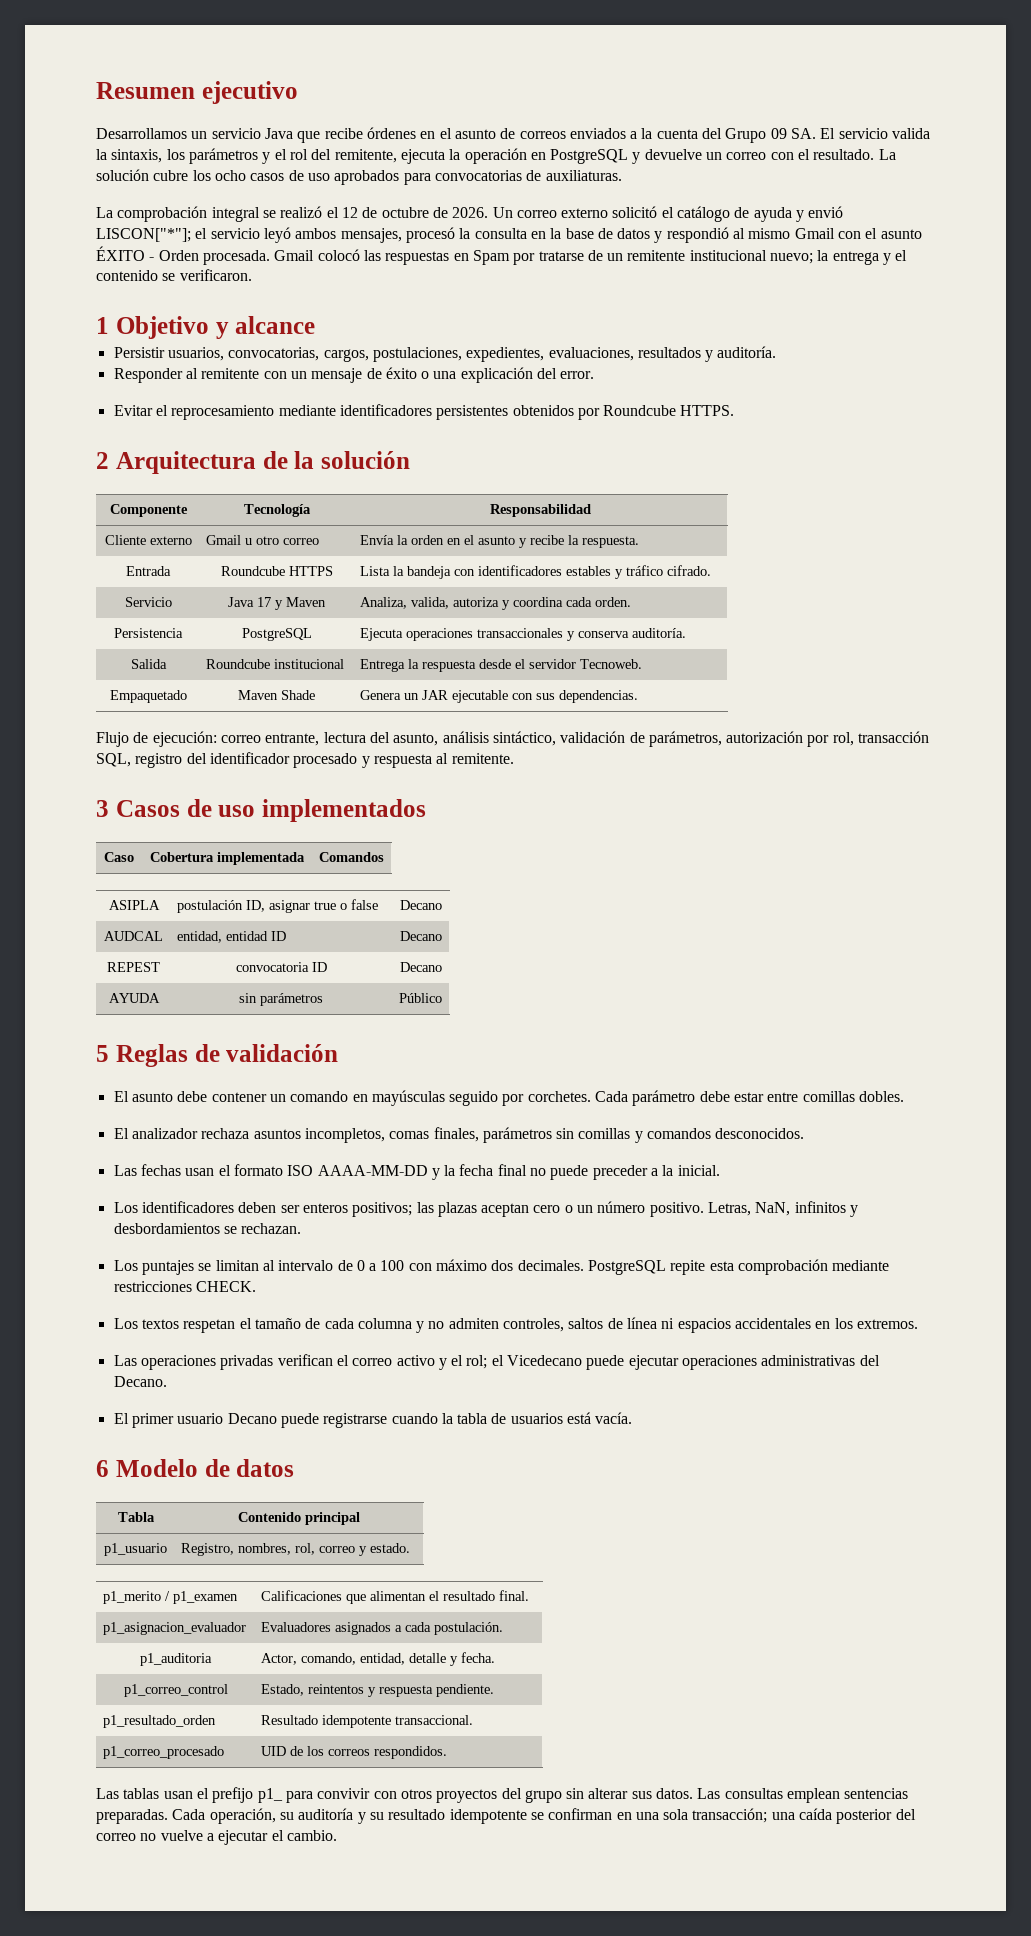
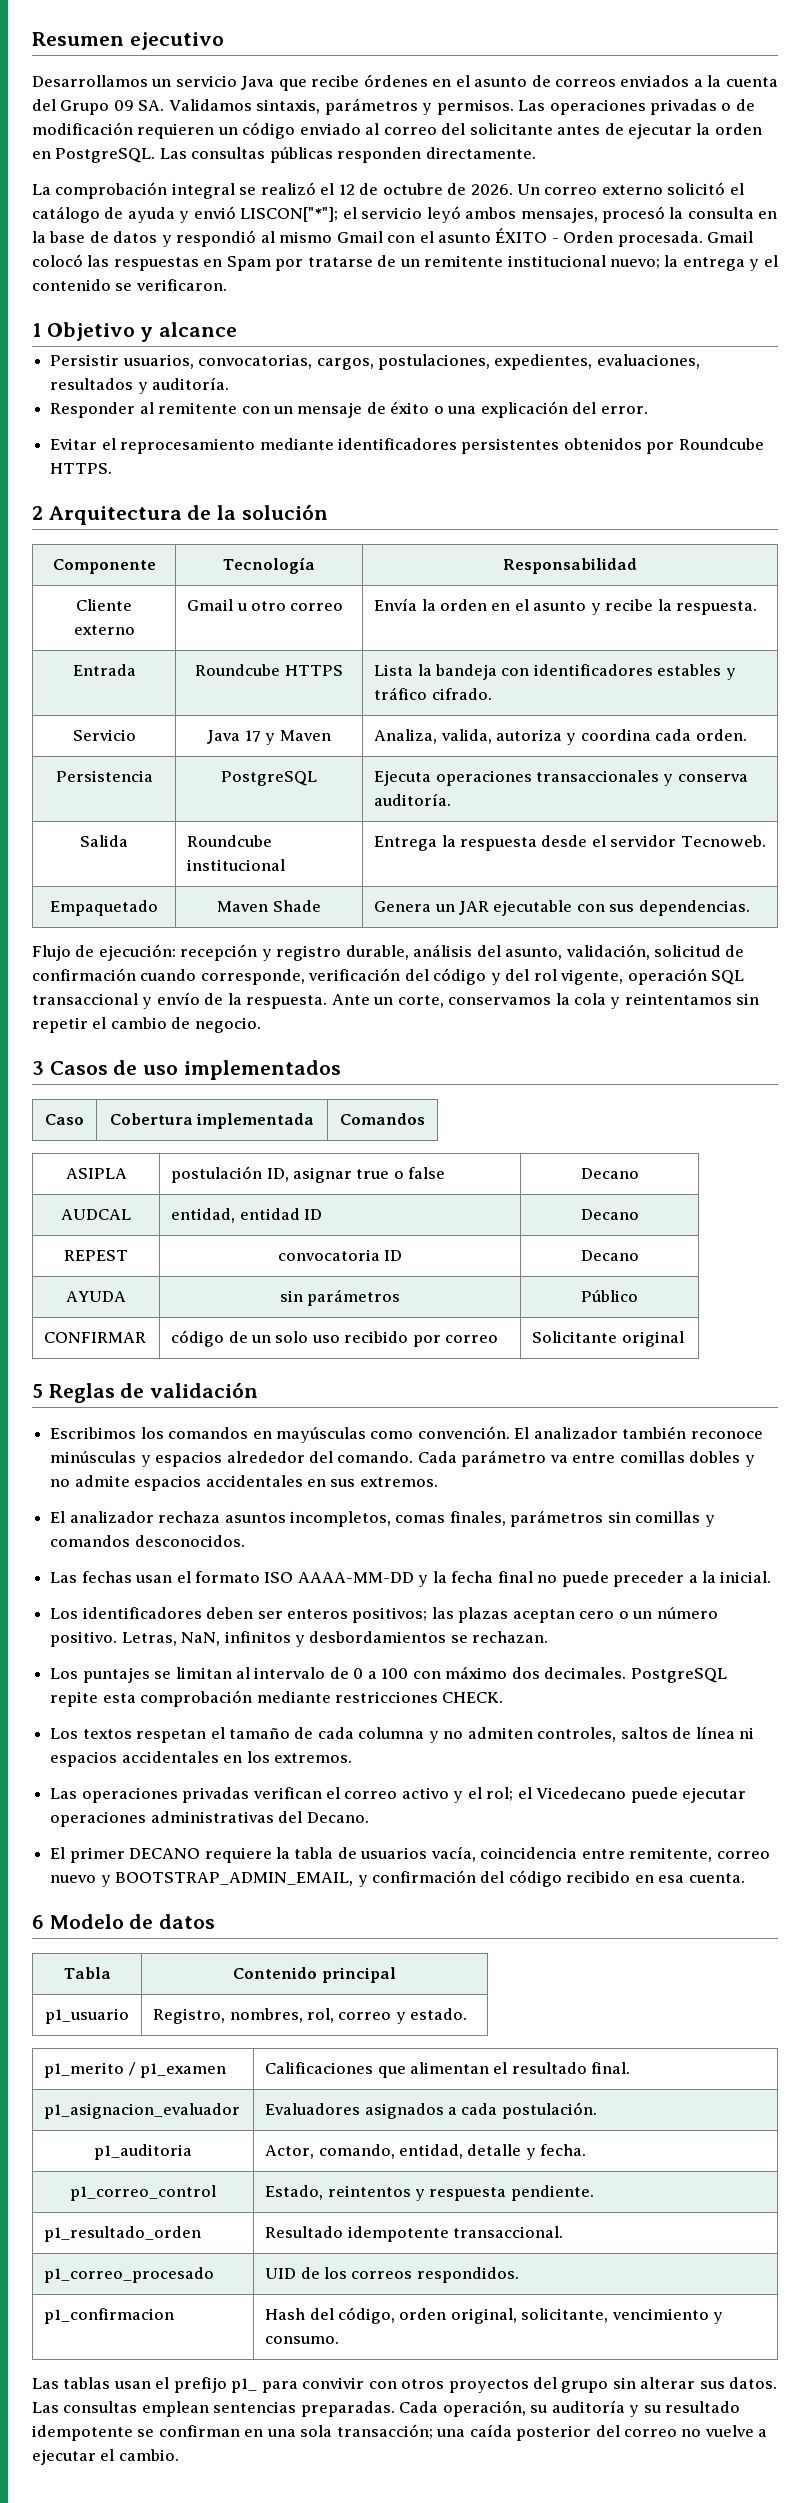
[820,128,931,139] [96,148,896,164] [96,169,622,185] El servicio valida la sintaxis, los parámetros y el rol del remitente, ejecuta la operación en PostgreSQL y devuelve un correo con el resultado. La solución cubre los ocho casos de uso aprobados para convocatorias de auxiliaturas. -> [168,98,755,115] [32,122,762,139] [32,147,536,163] Validamos sintaxis, parámetros y permisos. Las operaciones privadas o de modificación requieren un código enviado al correo del solicitante antes de ejecutar la orden en PostgreSQL. Las consultas públicas responden directamente.
[220,731,930,747] [96,752,514,768] correo entrante, lectura del asunto, análisis sintáctico, validación de parámetros, autorización por rol, transacción SQL, registro del identificador procesado y respuesta al remitente. -> [180,944,745,961] [32,968,745,985] [32,992,760,1009] [32,1017,261,1033] recepción y registro durable, análisis del asunto, validación, solicitud de confirmación cuando corresponde, verificación del código y del rol vigente, operación SQL transaccional y envío de la respuesta. Ante un corte, conservamos la cola y reintentamos sin repetir el cambio de negocio.
[96,1044,339,1067] [113,1090,905,1106] // 5 Reglas de validación // El asunto debe contener un comando en mayúsculas seguido por corchetes. Cada parámetro debe estar entre comillas dobles. -> [44,1332,147,1343] [171,1330,499,1347] [532,1331,684,1347] [32,1382,259,1403] [50,1426,763,1443] [50,1450,755,1467] [50,1475,438,1491] // CONFIRMAR | código de un solo uso recibido por correo | Solicitante original // 5 Reglas de validación // Escribimos los comandos en mayúsculas como convención. El analizador también reconoce minúsculas y espacios alrededor del comando. Cada parámetro va entre comillas dobles y no admite espacios accidentales en sus extremos.
[177,1412,633,1428] usuario Decano puede registrarse cuando la tabla de usuarios está vacía. -> [129,1846,770,1863] [50,1870,745,1887] DECANO requiere la tabla de usuarios vacía, coincidencia entre remitente, correo nuevo y BOOTSTRAP_ADMIN_EMAIL, y confirmación del código recibido en esa cuenta.
(448, 1752) none -> [44,2308,175,2324] [265,2307,724,2324] [265,2336,340,2344] // p1_confirmacion | Hash del código, orden original, solicitante, vencimiento y consumo.

